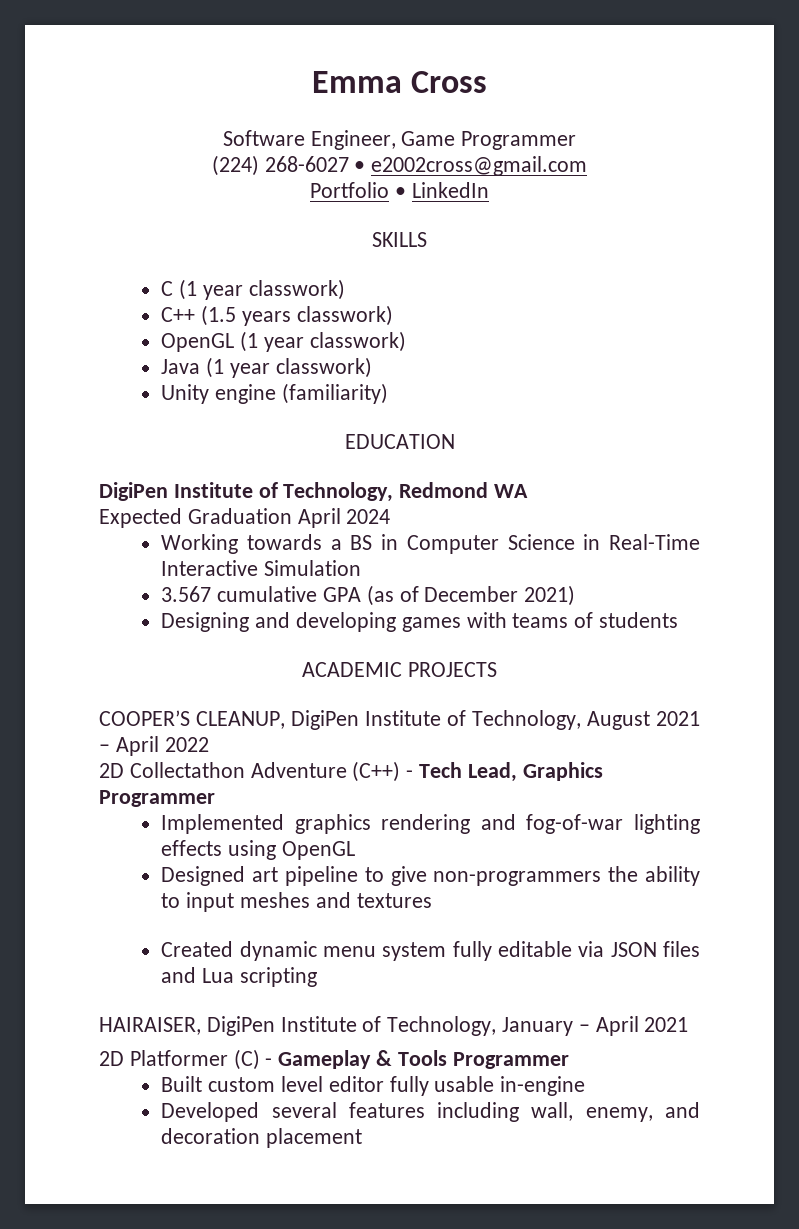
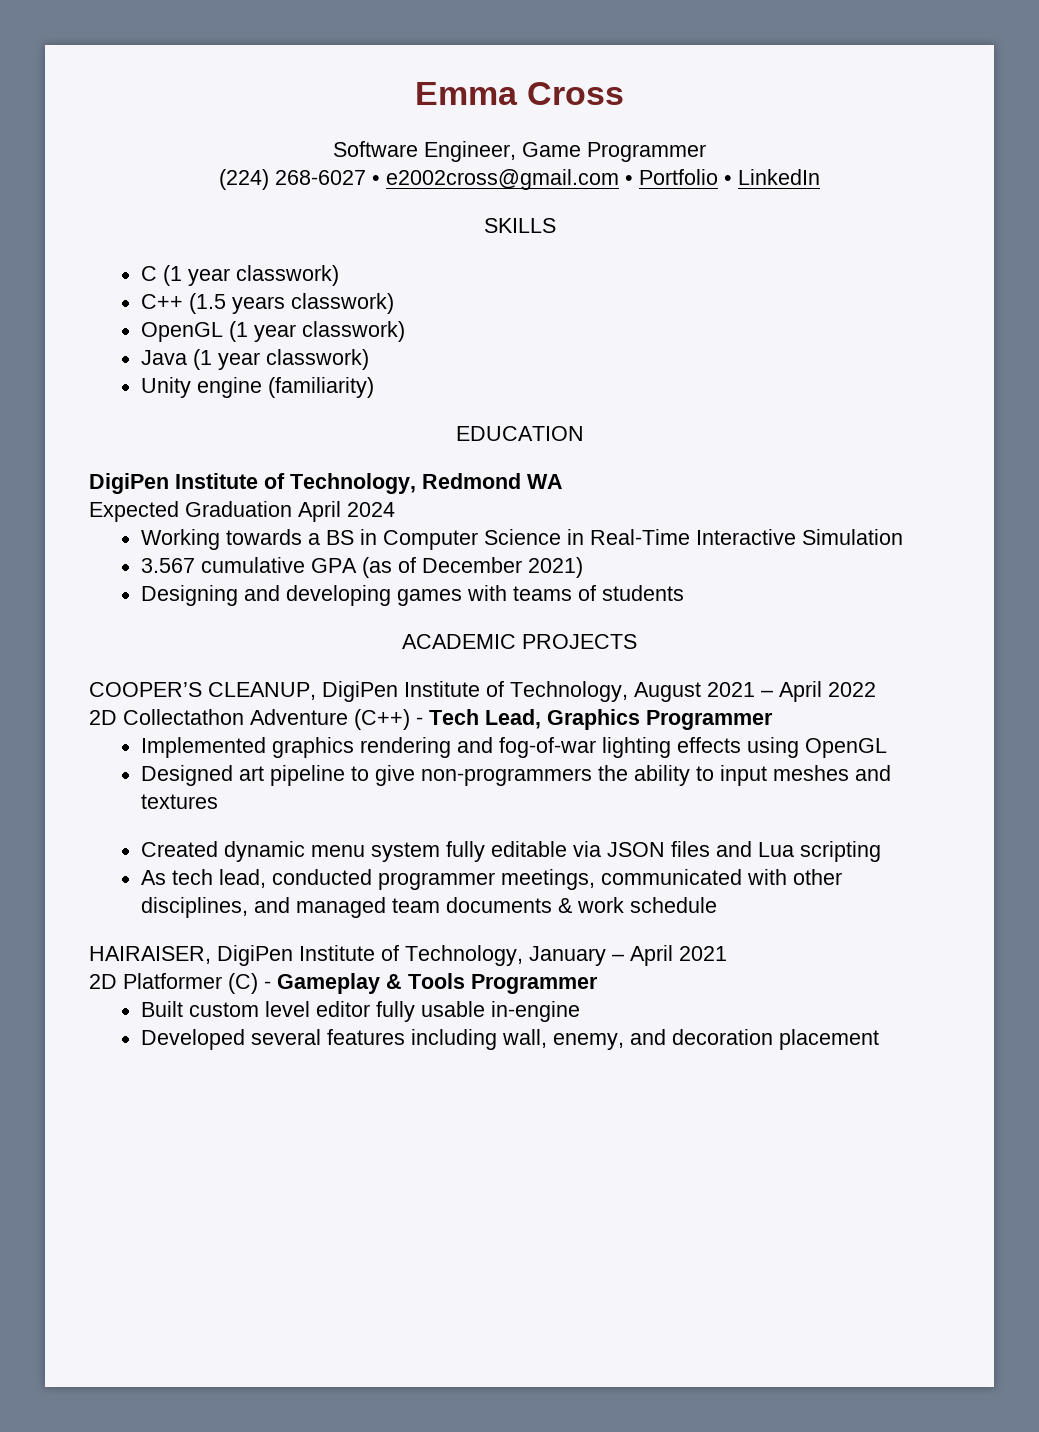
(588, 166) // -> [625,175,633,185] •
(317, 977) none -> [141,869,843,890] [141,897,718,918] // As tech lead, conducted programmer meetings, communicated with other disciplines, and managed team documents & work schedule

